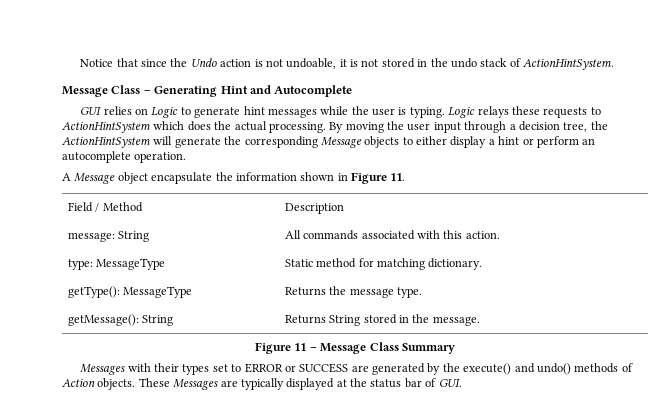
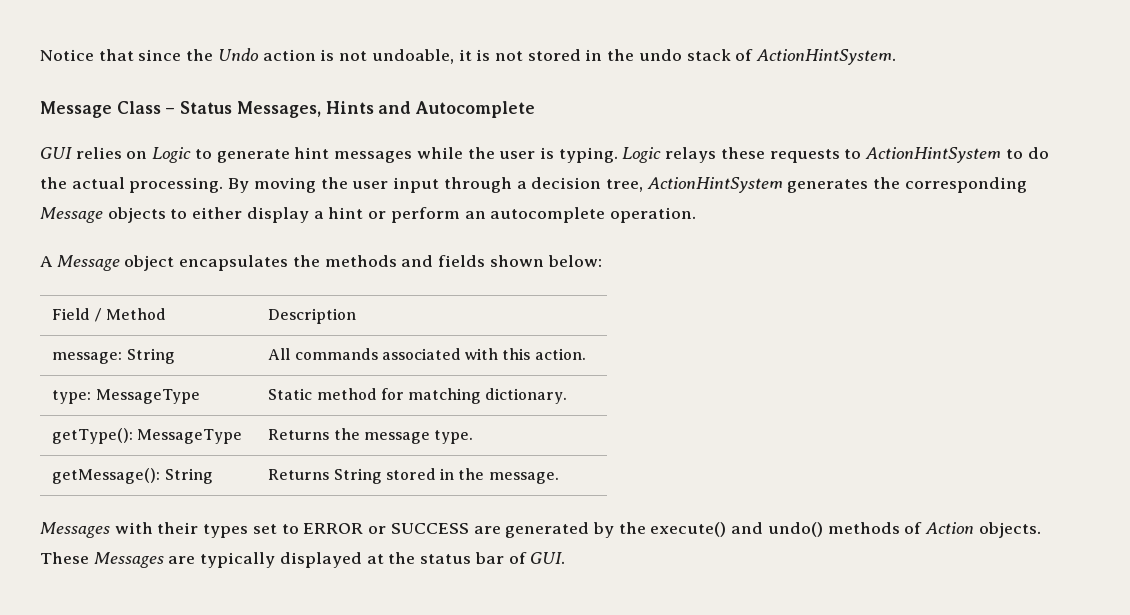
[154,86,248,97] Generating Hint -> [180,101,374,118] Status Messages, Hints
[153,121,211,131] which does -> [1005,147,1049,159] to do
[590,121,608,130] [62,136,221,148] the ActionHintSystem will generate -> [646,177,869,193] ActionHintSystem generates
[151,172,406,184] encapsulate the information shown in Figure 11. -> [179,255,602,271] encapsulates the methods and fields shown below:
[255,342,455,354] // Figure 11 – Message Class Summary -> (559, 478) none

